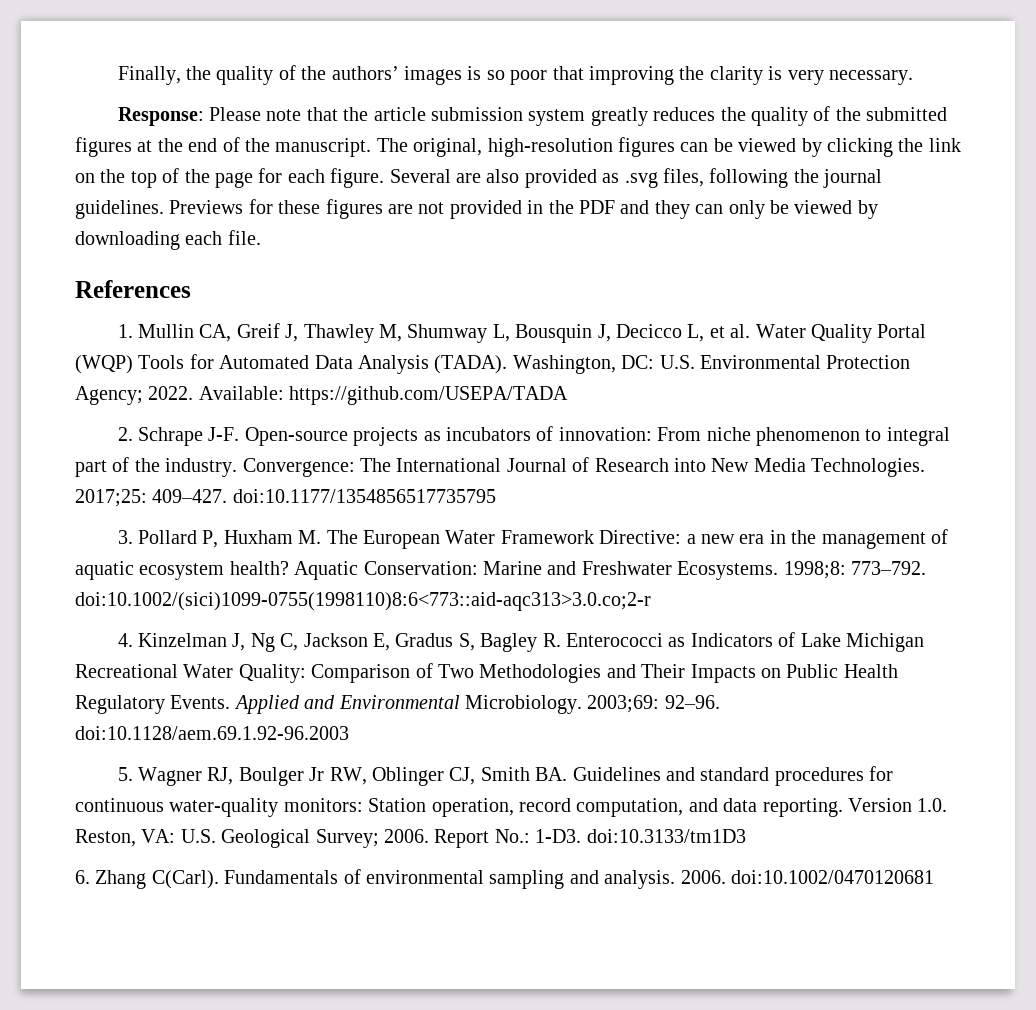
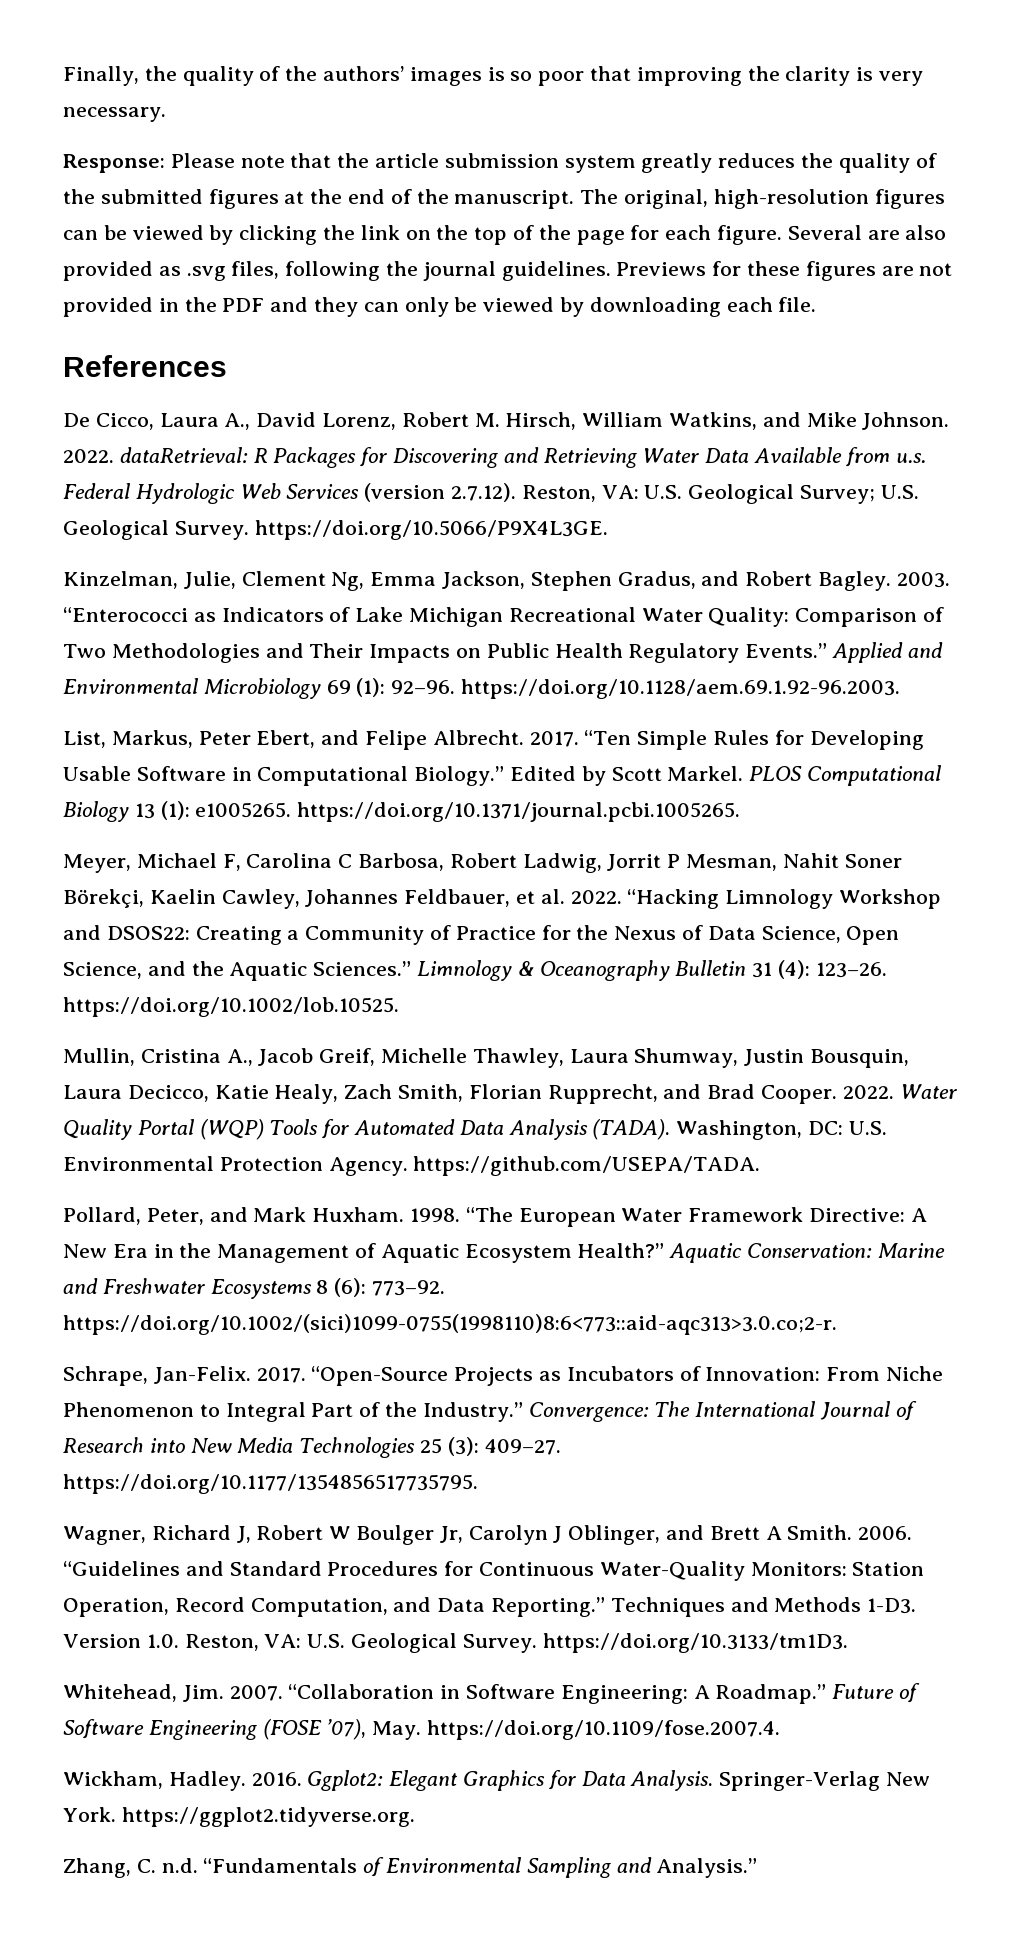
[117,323,927,343] [75,354,911,374] [75,386,569,405] [117,426,950,446] [75,457,926,477] [75,489,496,507] [117,529,949,549] [75,561,926,580] [75,592,651,611] [117,633,664,652] 1. Mullin CA, Greif J, Thawley M, Shumway L, Bousquin J, Decicco L, et al. Water Quality Portal (WQP) Tools for Automated Data Analysis (TADA). Washington, DC: U.S. Environmental Protection Agency; 2022. Available: https://github.com/USEPA/TADA // 2. Schrape J-F. Open-source projects as incubators of innovation: From niche phenomenon to integral part of the industry. Convergence: The International Journal of Research into New Media Technologies. 2017;25: 409–427. doi:10.1177/1354856517735795 // 3. Pollard P, Huxham M. The European Water Framework Directive: a new era in the management of aquatic ecosystem health? Aquatic Conservation: Marine and Freshwater Ecosystems. 1998;8: 773–792. doi:10.1002/(sici)1099-0755(1998110)8:6<773::aid-aqc313>3.0.co;2-r // 4. Kinzelman J, Ng C, Jackson E, Gradus S, Bagley R. Enterococci -> [63,412,950,430] [63,447,926,468] [63,483,919,504] [63,520,608,540] [63,571,950,591] [63,607,188,622] De Cicco, Laura A., David Lorenz, Robert M. Hirsch, William Watkins, and Mike Johnson. 2022. dataRetrieval: R Packages for Discovering and Retrieving Water Data Available from u.s. Federal Hydrologic Web Services (version 2.7.12). Reston, VA: U.S. Geological Survey; U.S. Geological Survey. https://doi.org/10.5066/P9X4L3GE. // Kinzelman, Julie, Clement Ng, Emma Jackson, Stephen Gradus, and Robert Bagley. 2003. “Enterococci
[170,695,231,709] Events. -> [745,643,828,658] Events.”
[465,695,720,714] [75,726,349,740] [117,766,894,786] [75,798,843,817] Microbiology. 2003;69: 92–96. doi:10.1128/aem.69.1.92-96.2003 // 5. Wagner RJ, Boulger Jr RW, Oblinger CJ, Smith BA. Guidelines and standard procedures for continuous water-quality monitors: Station operation, record computation, and data reporting. -> [203,678,901,699] [63,730,924,750] [63,765,942,786] [63,801,741,822] [63,853,902,873] [63,889,942,909] [63,925,900,945] [63,960,887,981] [63,997,399,1017] [63,1048,910,1068] [63,1084,957,1104] [63,1119,887,1140] [63,1156,761,1176] [63,1207,927,1227] [63,1243,945,1263] [63,1278,446,1299] [63,1314,837,1335] [63,1366,944,1386] [63,1401,917,1422] [63,1437,561,1458] [63,1474,478,1494] [63,1525,913,1545] [63,1561,925,1581] [63,1597,917,1617] Microbiology 69 (1): 92–96. https://doi.org/10.1128/aem.69.1.92-96.2003. // List, Markus, Peter Ebert, and Felipe Albrecht. 2017. “Ten Simple Rules for Developing Usable Software in Computational Biology.” Edited by Scott Markel. PLOS Computational Biology 13 (1): e1005265. https://doi.org/10.1371/journal.pcbi.1005265. // Meyer, Michael F, Carolina C Barbosa, Robert Ladwig, Jorrit P Mesman, Nahit Soner Börekçi, Kaelin Cawley, Johannes Feldbauer, et al. 2022. “Hacking Limnology Workshop and DSOS22: Creating a Community of Practice for the Nexus of Data Science, Open Science, and the Aquatic Sciences.” Limnology & Oceanography Bulletin 31 (4): 123–26. https://doi.org/10.1002/lob.10525. // Mullin, Cristina A., Jacob Greif, Michelle Thawley, Laura Shumway, Justin Bousquin, Laura Decicco, Katie Healy, Zach Smith, Florian Rupprecht, and Brad Cooper. 2022. Water Quality Portal (WQP) Tools for Automated Data Analysis (TADA). Washington, DC: U.S. Environmental Protection Agency. https://github.com/USEPA/TADA. // Pollard, Peter, and Mark Huxham. 1998. “The European Water Framework Directive: A New Era in the Management of Aquatic Ecosystem Health?” Aquatic Conservation: Marine and Freshwater Ecosystems 8 (6): 773–92. https://doi.org/10.1002/(sici)1099-0755(1998110)8:6<773::aid-aqc313>3.0.co;2-r. // Schrape, Jan-Felix. 2017. “Open-Source Projects as Incubators of Innovation: From Niche Phenomenon to Integral Part of the Industry.” Convergence: The International Journal of Research into New Media Technologies 25 (3): 409–27. https://doi.org/10.1177/1354856517735795. // Wagner, Richard J, Robert W Boulger Jr, Carolyn J Oblinger, and Brett A Smith. 2006. “Guidelines and Standard Procedures for Continuous Water-Quality Monitors: Station Operation, Record Computation, and Data Reporting.” Techniques and Methods 1-D3.
[315,829,746,848] [75,869,934,889] Survey; 2006. Report No.: 1-D3. doi:10.3133/tm1D3 // 6. Zhang C(Carl). Fundamentals of environmental sampling and analysis. 2006. doi:10.1002/0470120681 -> [462,1633,848,1653] [63,1683,921,1704] [63,1719,781,1740] [63,1770,931,1791] [63,1807,415,1827] [63,1857,758,1878] Survey. https://doi.org/10.3133/tm1D3. // Whitehead, Jim. 2007. “Collaboration in Software Engineering: A Roadmap.” Future of Software Engineering (FOSE ’07), May. https://doi.org/10.1109/fose.2007.4. // Wickham, Hadley. 2016. Ggplot2: Elegant Graphics for Data Analysis. Springer-Verlag New York. https://ggplot2.tidyverse.org. // Zhang, C. n.d. “Fundamentals of Environmental Sampling and Analysis.”

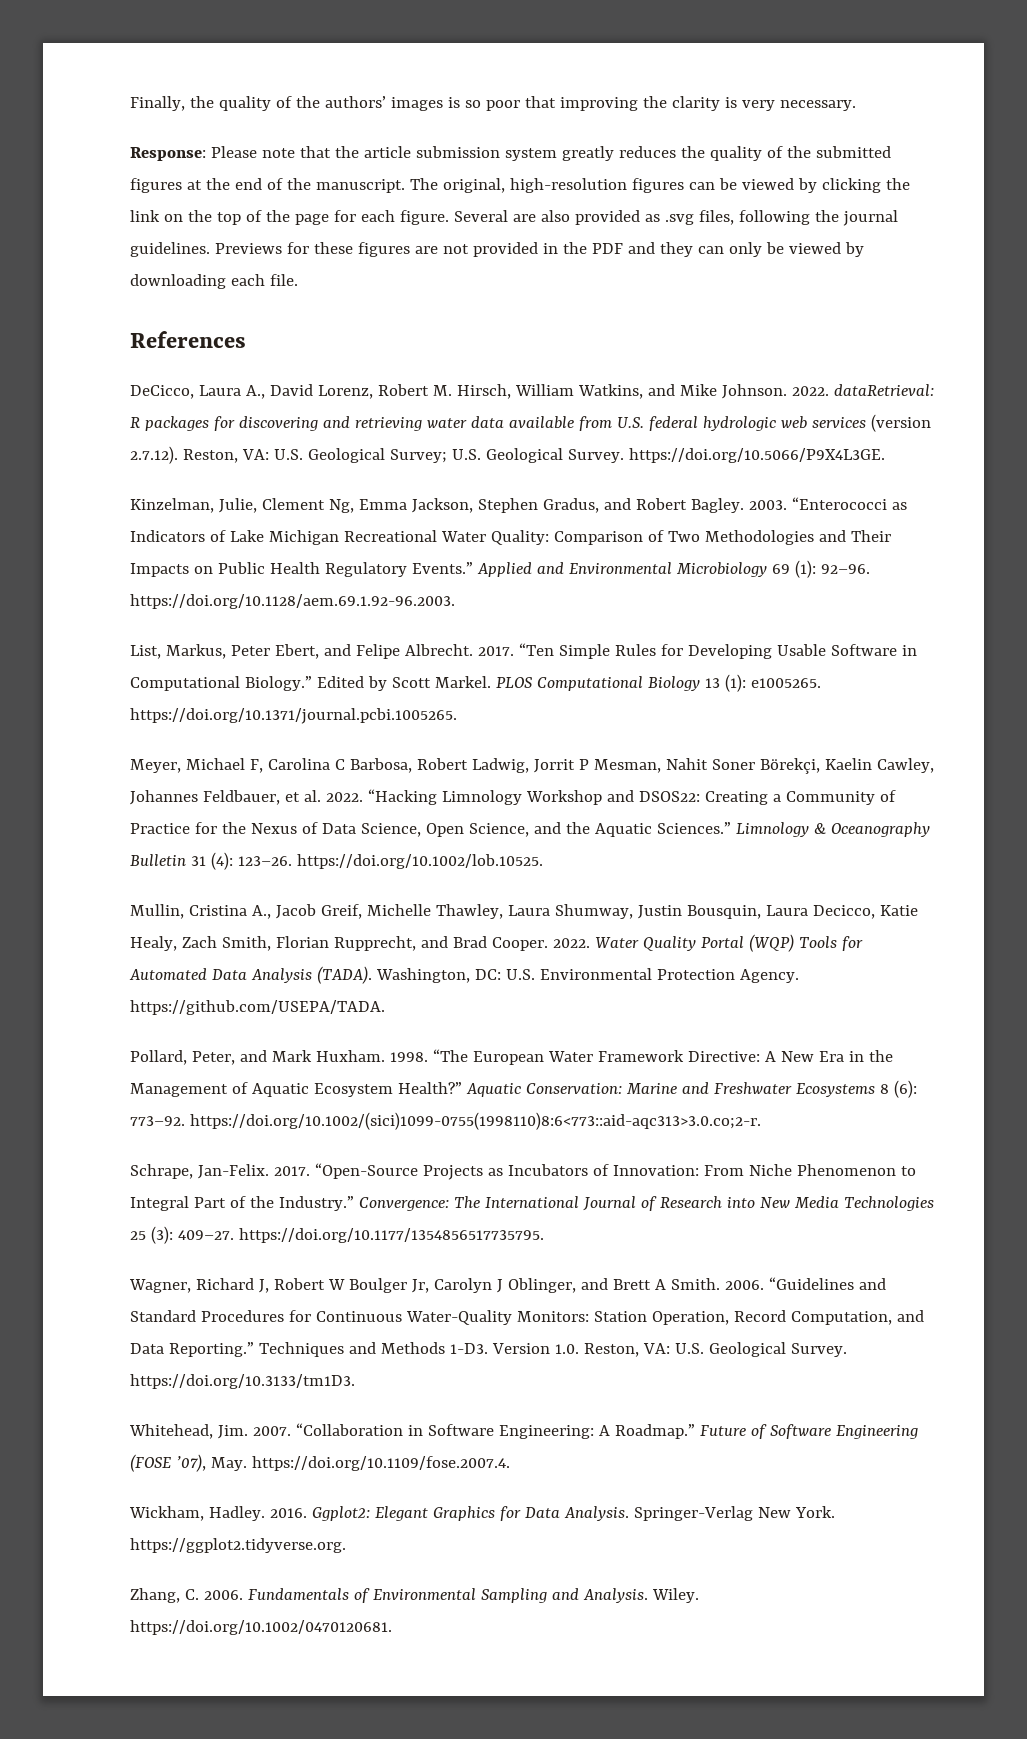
[63,413,154,430] De Cicco, -> [130,385,194,399] DeCicco,
[273,447,926,468] [63,483,360,504] Packages for Discovering and Retrieving Water Data Available from u.s. Federal Hydrologic Web Services -> [144,416,866,431] packages for discovering and retrieving water data available from U.S. federal hydrologic web services
[161,1858,358,1873] n.d. “Fundamentals -> [203,1588,349,1600] 2006. Fundamentals
[656,1858,758,1878] Analysis.” -> [582,1588,699,1603] [130,1620,392,1635] Analysis. Wiley. https://doi.org/10.1002/0470120681.

